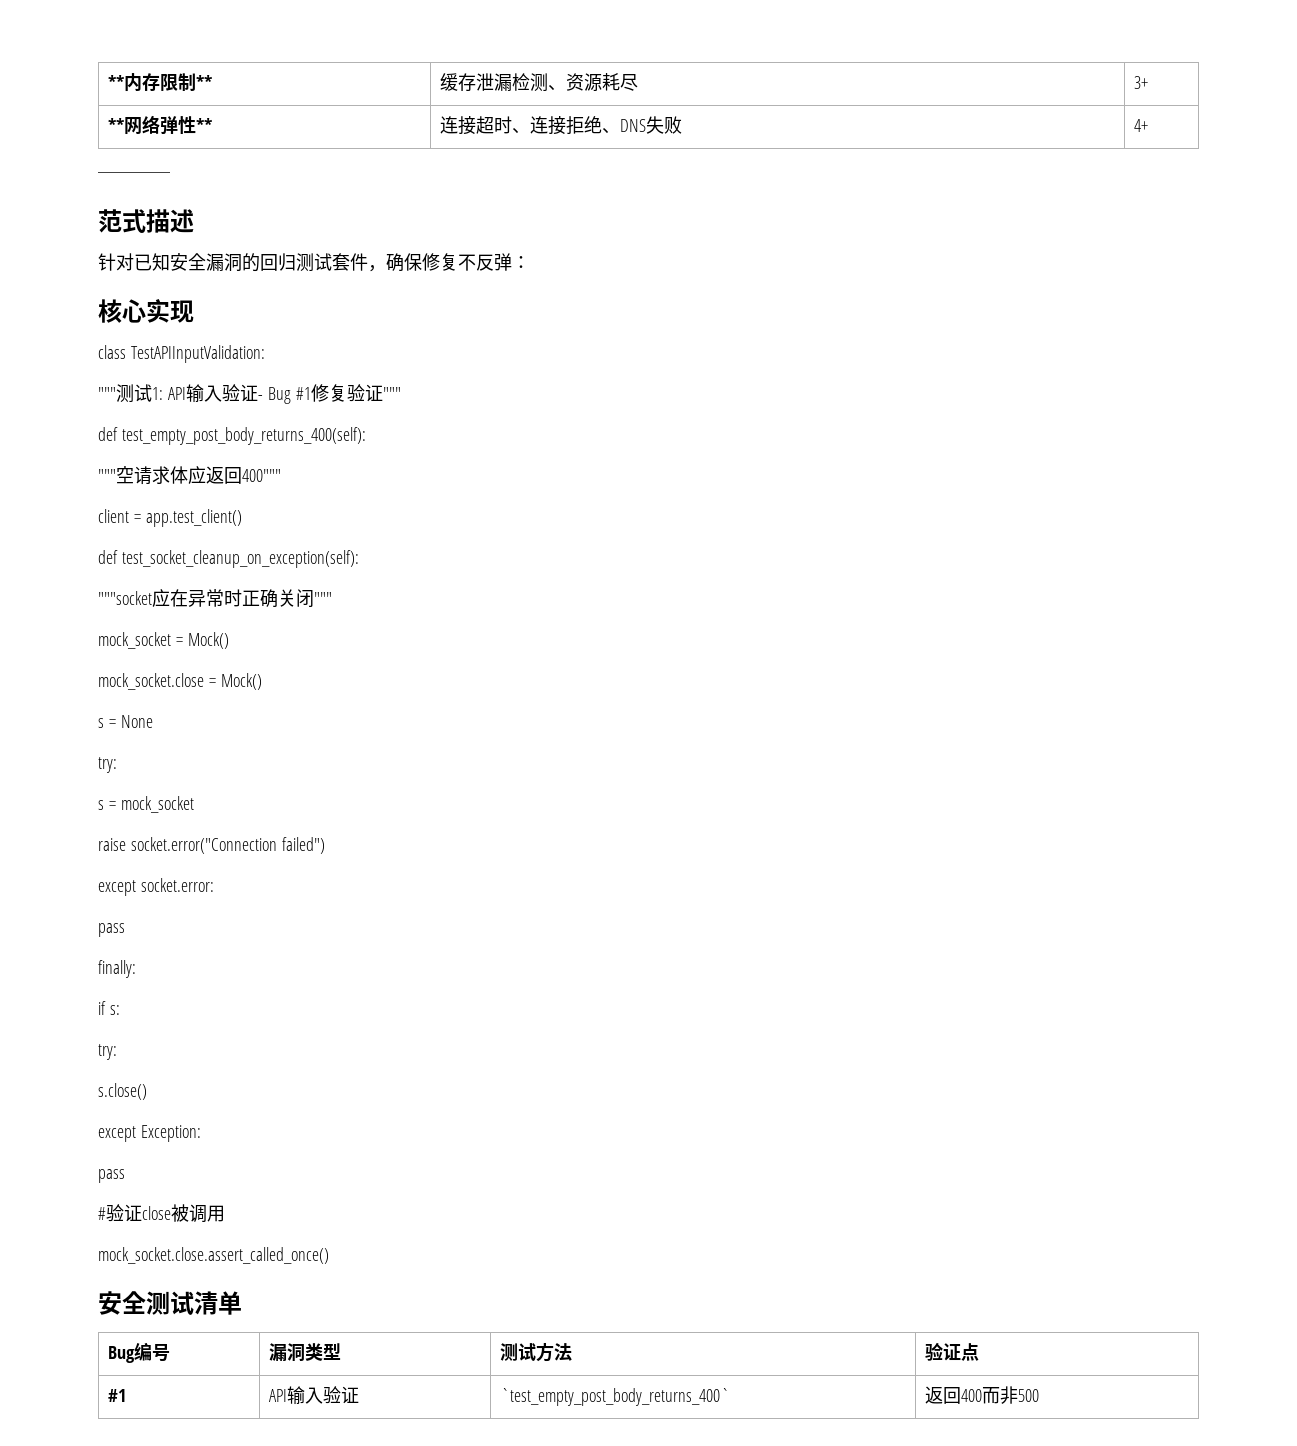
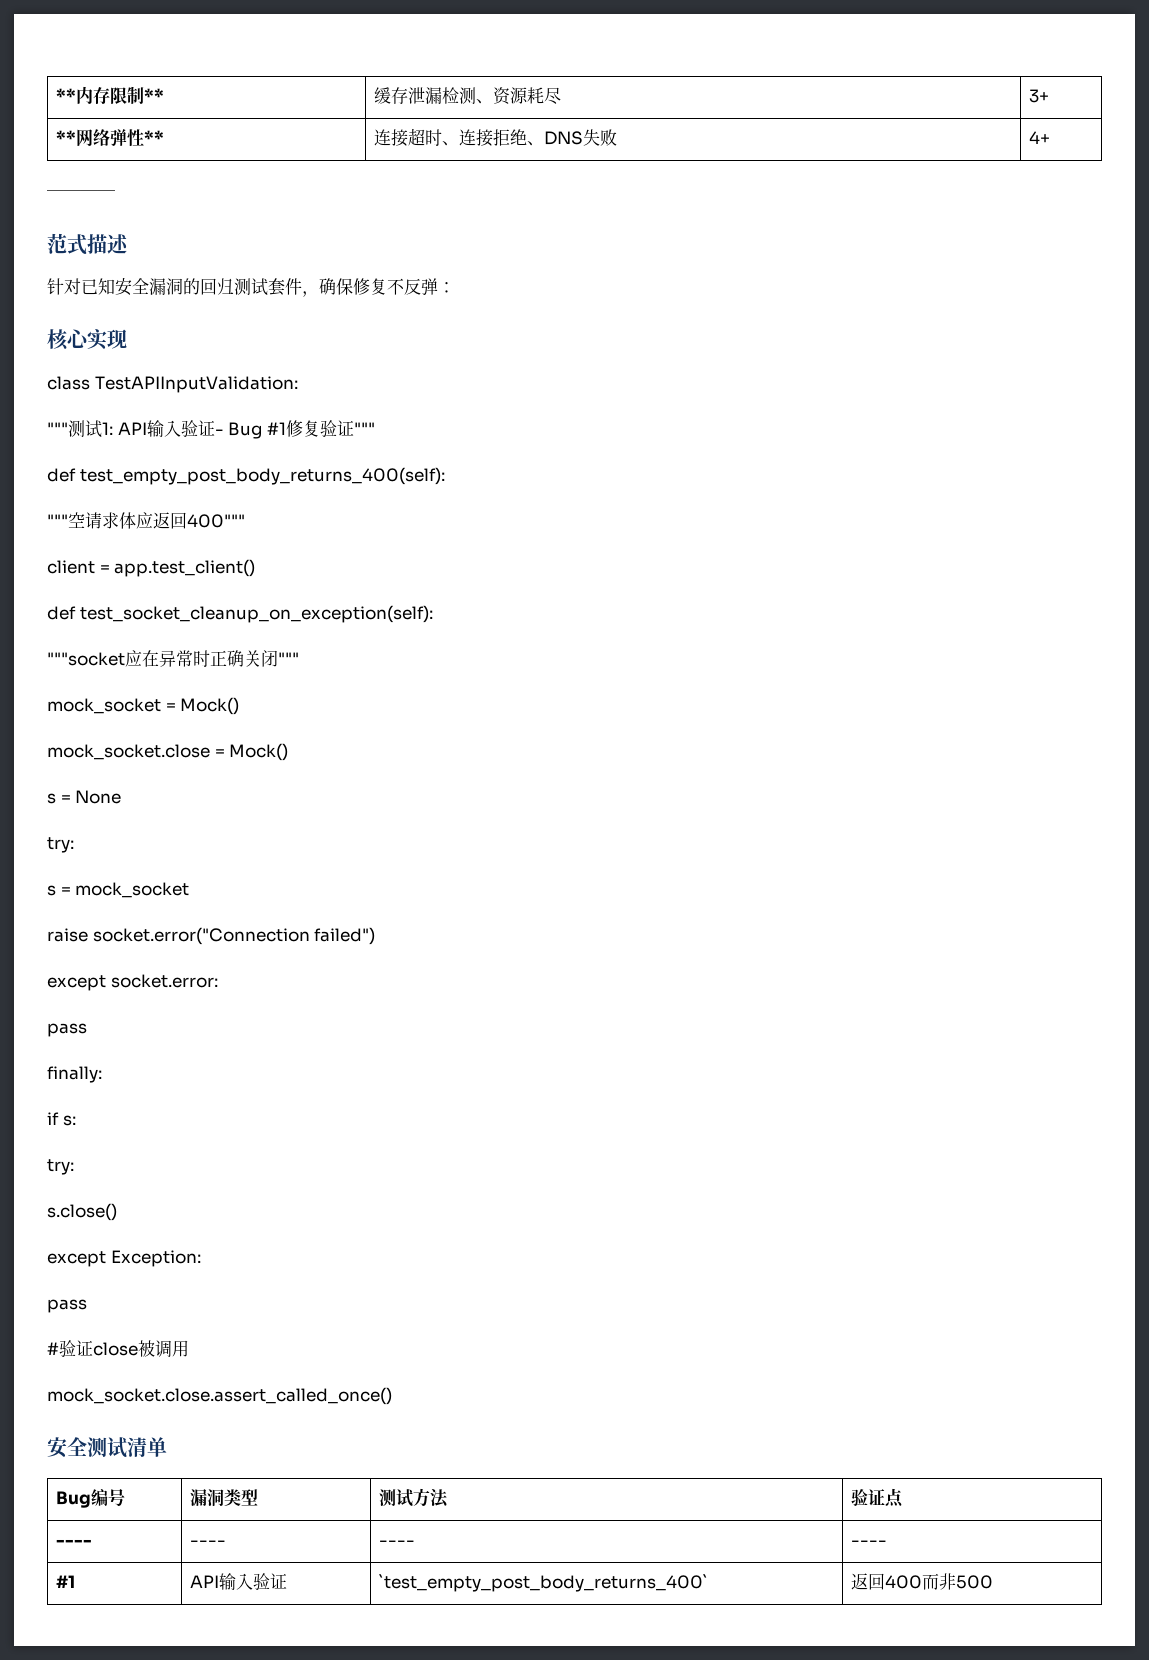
(979, 1352) none -> [55,1539,92,1546] [189,1540,226,1546] [378,1540,415,1546] [850,1540,887,1546] // ---- | ---- | ---- | ----

